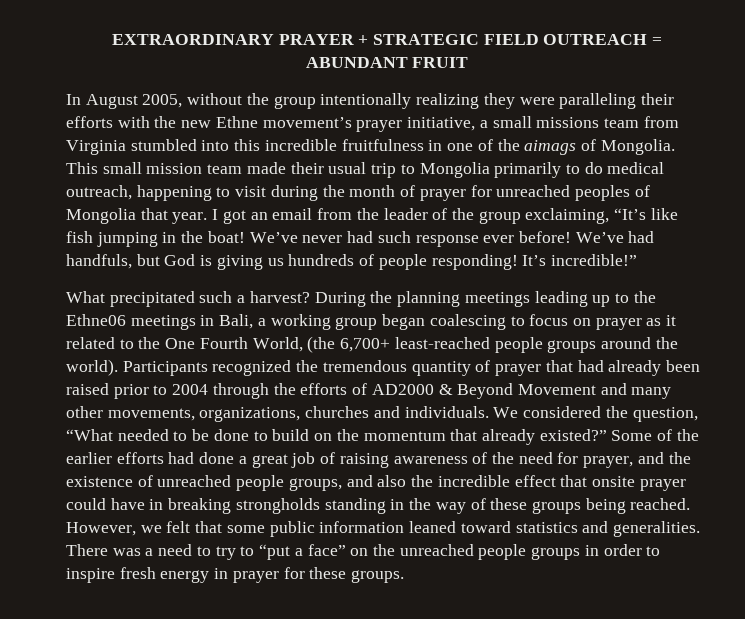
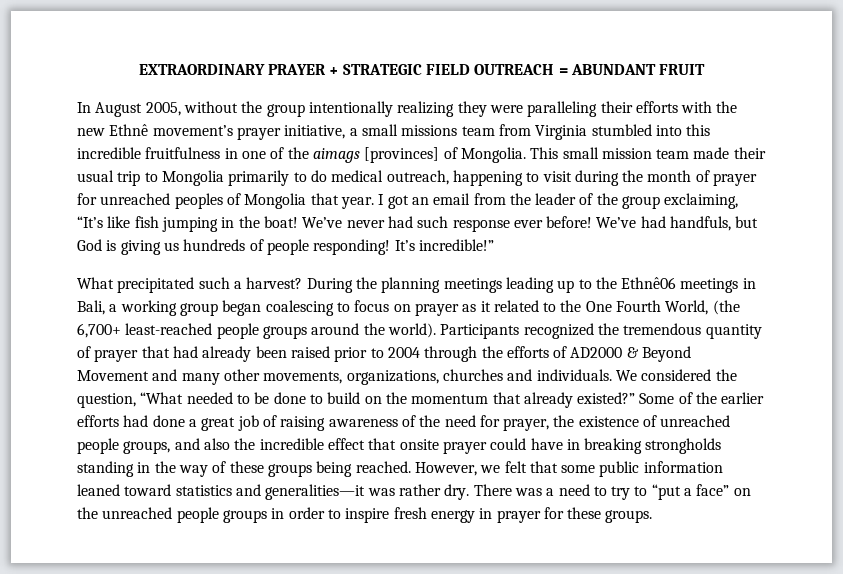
[215,116,258,128] Ethne -> [109,124,149,136] Ethnê
(577, 147) none -> [364,147,440,163] [provinces]
[66,314,126,326] Ethne06 -> [621,277,677,289] Ethnê06
[637,452,664,464] and -> (550, 424) none
[612,521,700,537] generalities. -> [265,484,470,500] generalities—it was rather dry.

